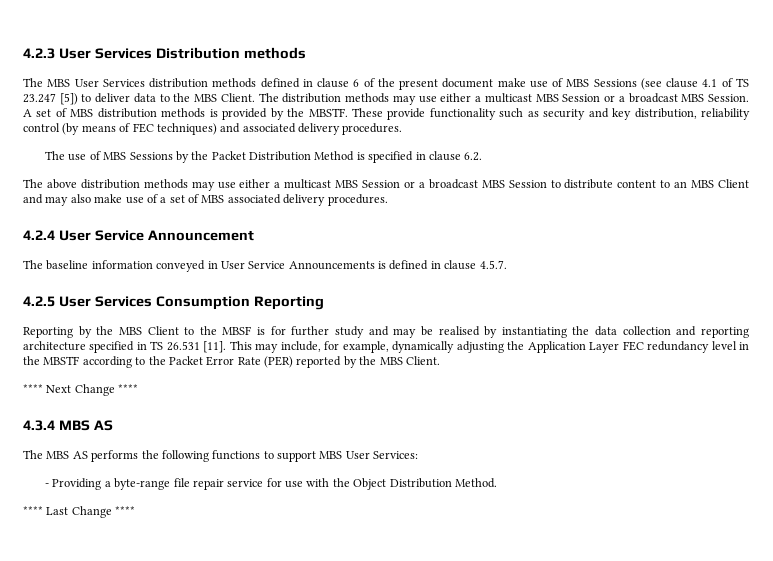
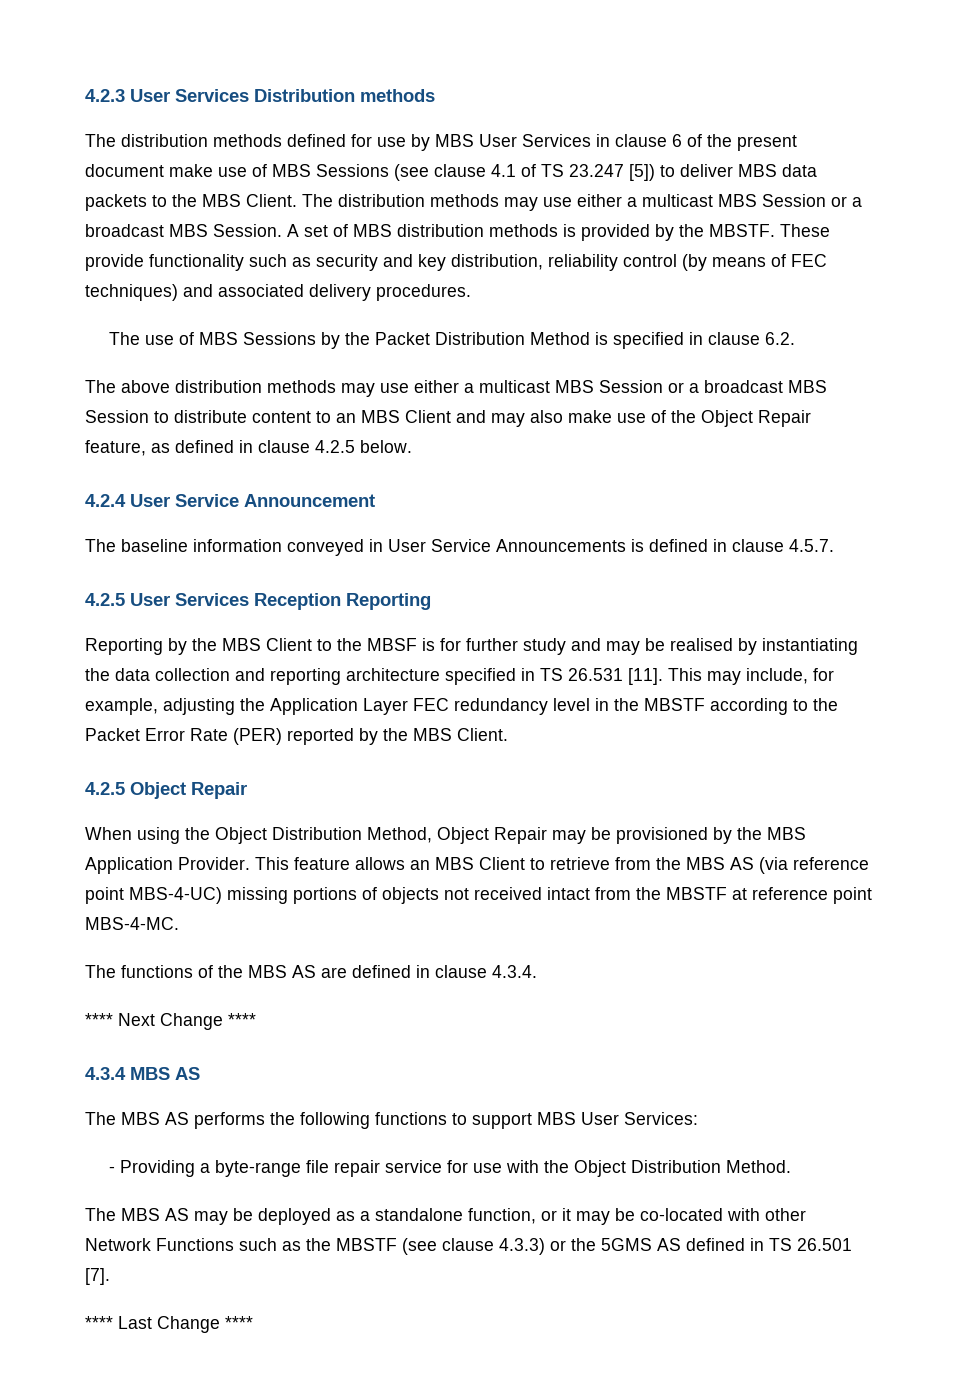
[47,78,300,88] MBS User Services distribution methods defined -> [121,134,591,151] distribution methods defined for use by MBS User Services
[133,93,156,103] data -> [738,164,817,177] [85,194,147,211] MBS data packets
[160,194,388,206] a set of MBS associated delivery procedures. -> [671,410,811,427] [85,440,412,456] the Object Repair feature, as defined in clause 4.2.5 below.
[155,296,250,310] Consumption -> [254,593,341,610] Reception
[392,341,455,353] dynamically -> (158, 706) none
(440, 360) none -> [85,782,247,799] [85,827,806,844] [85,857,869,874] [85,887,872,904] [85,917,179,930] [85,965,537,978] // 4.2.5 Object Repair // When using the Object Distribution Method, Object Repair may be provisioned by the MBS Application Provider. This feature allows an MBS Client to retrieve from the MBS AS (via reference point MBS-4-UC) missing portions of objects not received intact from the MBSTF at reference point MBS-4-MC. // The functions of the MBS AS are defined in clause 4.3.4.
(497, 483) none -> [85,1208,806,1225] [85,1238,852,1255] [85,1268,110,1285] // The MBS AS may be deployed as a standalone function, or it may be co-located with other Network Functions such as the MBSTF (see clause 4.3.3) or the 5GMS AS defined in TS 26.501 [7].

